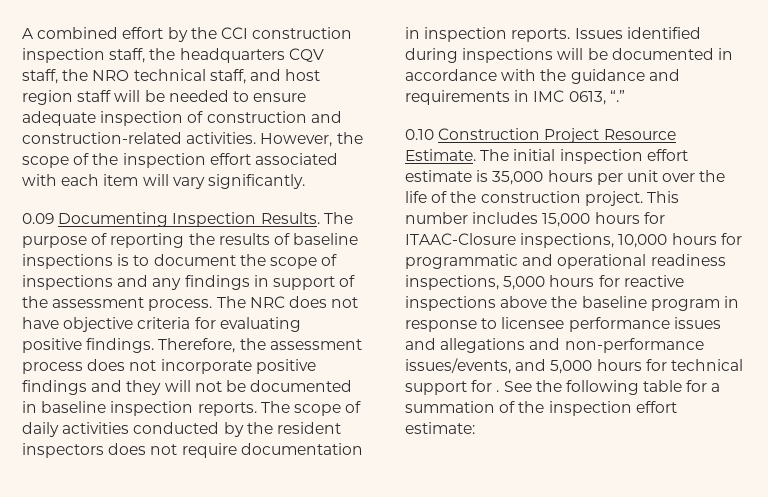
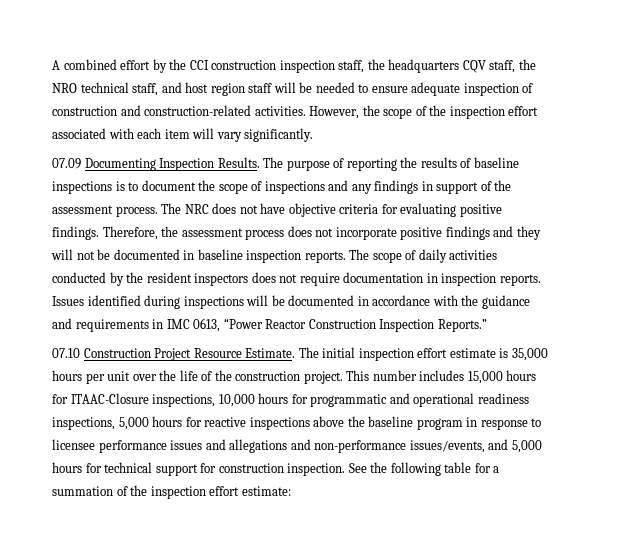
[22,213,54,224] 0.09 -> [52,158,81,169] 07.09
[609,90,625,102] [405,129,434,140] “.” // 0.10 -> [223,318,487,332] [52,348,80,358] “Power Reactor Construction Inspection Reports.” // 07.10
[496,390,500,392] . -> [218,463,346,476] construction inspection.

